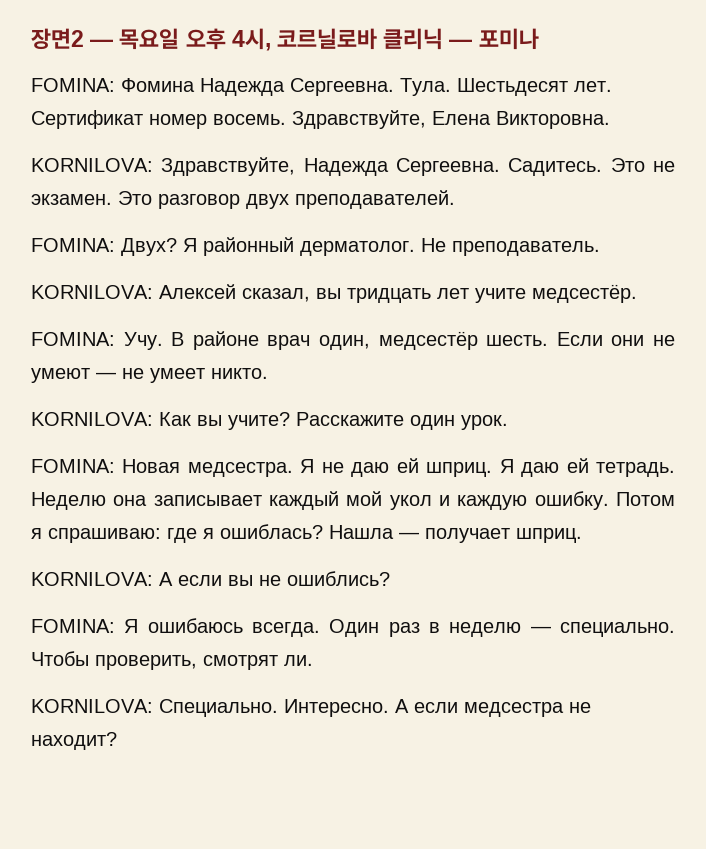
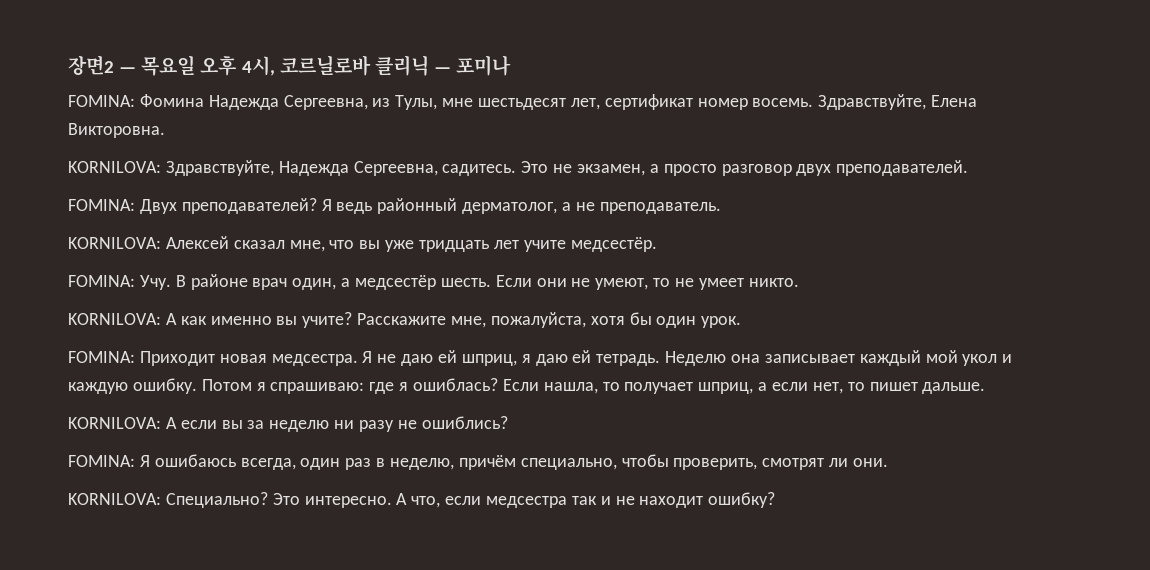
[290,78,612,96] [31,110,143,129] Сергеевна. Тула. Шестьдесят лет. Сертификат -> [283,94,693,110] Сергеевна, из Тулы, мне шестьдесят лет, сертификат
[396,158,675,176] [31,190,455,209] [31,237,600,256] [31,284,341,302] Сергеевна. Садитесь. Это не экзамен. Это разговор двух преподавателей. // FOMINA: Двух? Я районный дерматолог. Не преподаватель. // KORNILOVA: Алексей сказал, вы -> [353,160,969,176] [68,198,721,214] [68,236,415,252] Сергеевна, садитесь. Это не экзамен, а просто разговор двух преподавателей. // FOMINA: Двух преподавателей? Я ведь районный дерматолог, а не преподаватель. // KORNILOVA: Алексей сказал мне, что вы уже
(370, 342) none -> [341,278,351,287] а
[31,368,116,383] умеют — -> [595,278,671,290] умеют, то
[159,412,404,430] Как вы учите? Расскажите -> [165,312,652,328] А как именно вы учите? Расскажите мне, пожалуйста, хотя бы
[122,459,181,473] Новая -> [139,351,267,366] Приходит новая
[426,459,514,477] шприц. Я -> [461,354,531,366] шприц, я
[329,525,582,543] Нашла — получает шприц. -> [502,379,986,394] Если нашла, то получает шприц, а если нет, то пишет дальше.
(253, 580) none -> [247,420,395,432] за неделю ни разу
[252,619,675,637] [31,651,313,670] [31,699,591,717] [31,732,117,750] всегда. Один раз в неделю — специально. Чтобы проверить, смотрят ли. // KORNILOVA: Специально. Интересно. А если медсестра не находит? -> [240,454,889,470] [68,492,776,508] всегда, один раз в неделю, причём специально, чтобы проверить, смотрят ли они. // KORNILOVA: Специально? Это интересно. А что, если медсестра так и не находит ошибку?

